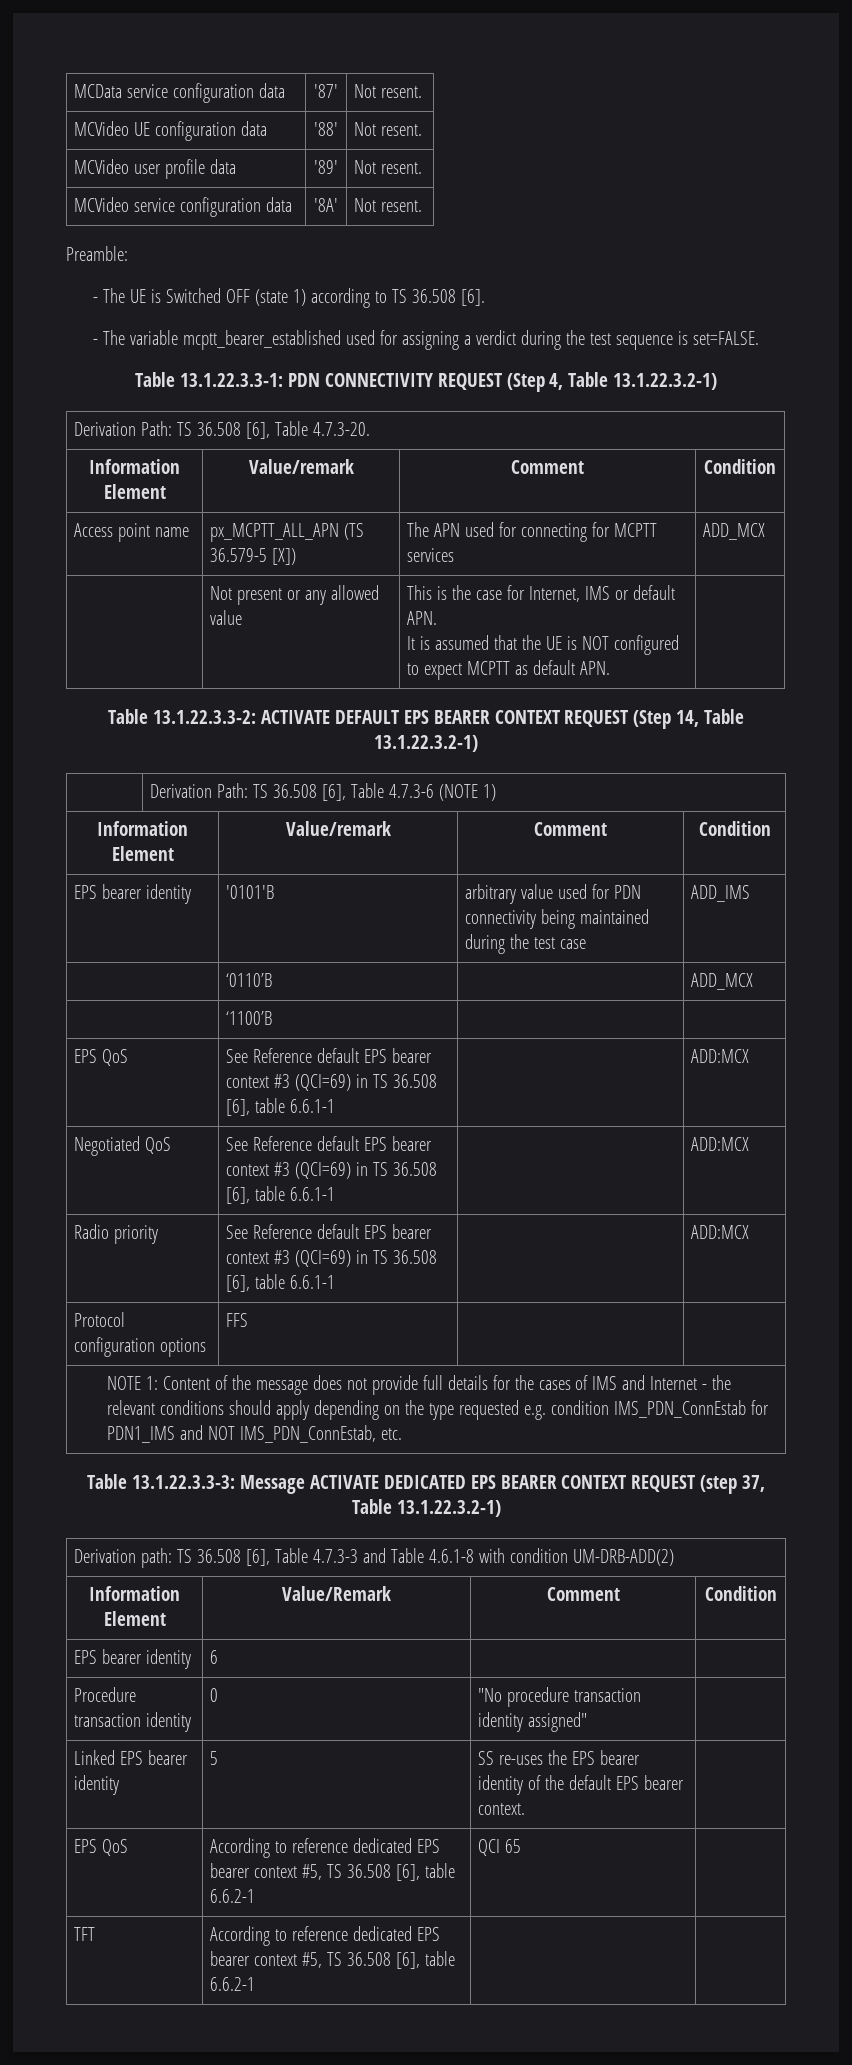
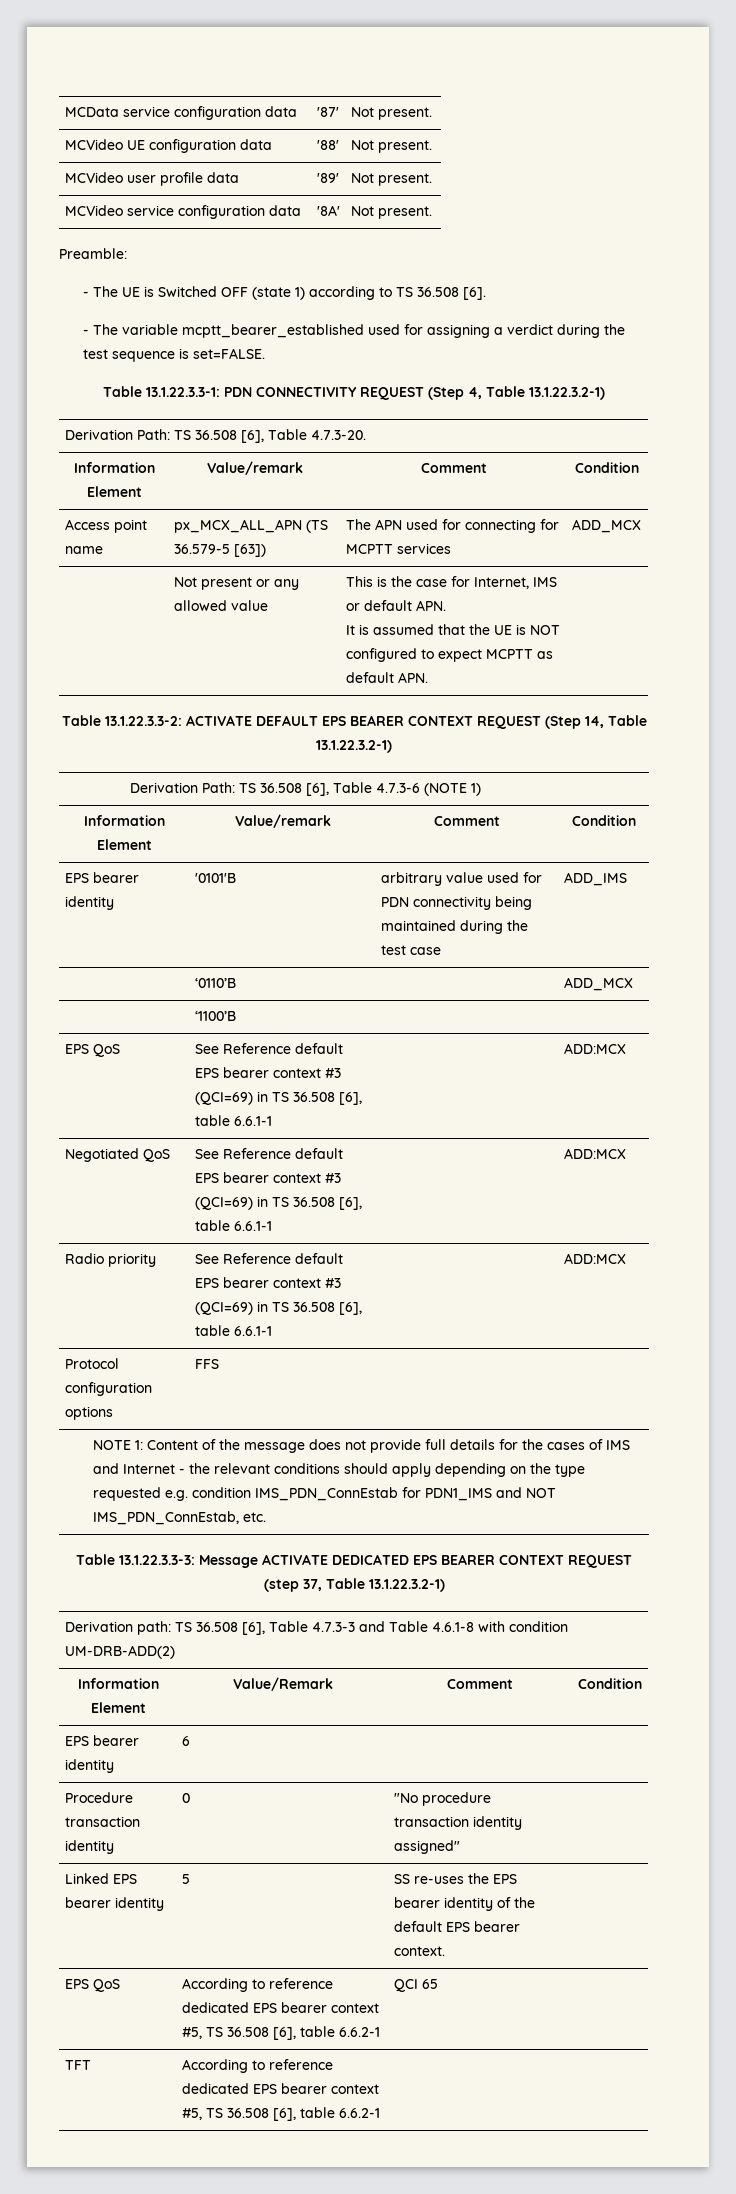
[381,86,423,98] resent. -> [377,107,432,120] present.
[381,124,423,136] resent. -> [377,140,432,153] present.
[381,162,423,174] resent. -> [377,173,432,186] present.
[381,200,423,212] resent. -> [377,206,432,219] present.
[210,523,340,542] px_MCPTT_ALL_APN -> [173,519,302,533] px_MCX_ALL_APN
[272,548,297,565] [X]) -> [233,544,266,557] [63])

